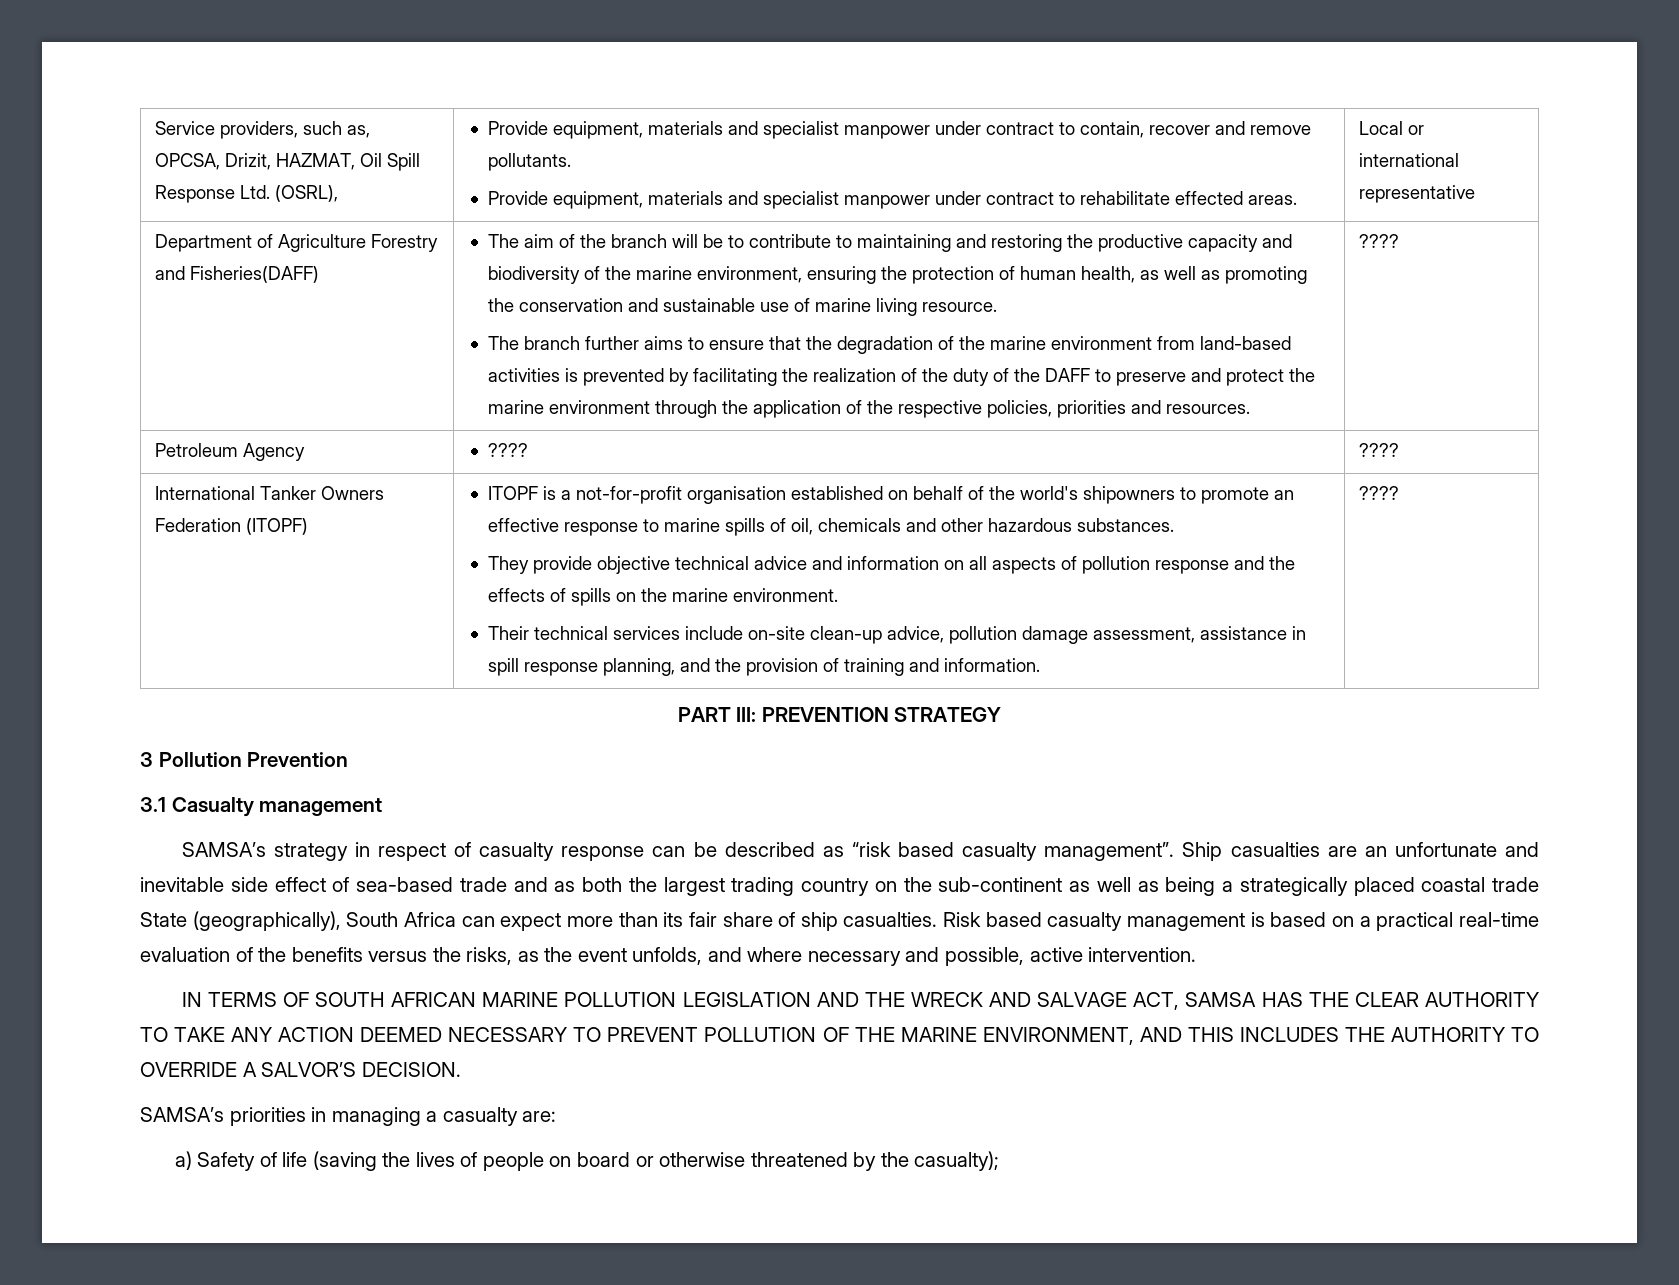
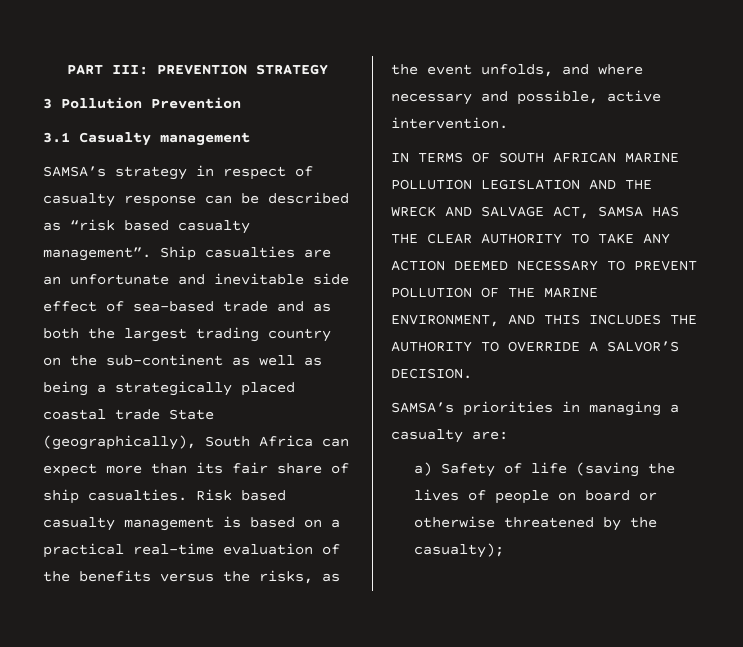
[154,121,370,139] [154,153,420,171] [154,185,338,203] [488,121,1312,139] [488,153,572,171] [488,191,1298,209] [1358,121,1424,135] [1358,153,1459,167] [1358,185,1475,203] [154,234,438,252] [154,266,319,283] [488,234,1293,252] [488,266,1308,284] [488,298,998,316] [488,336,1292,354] [488,368,1316,386] [488,400,1251,418] [1358,234,1399,248] [154,443,305,461] [488,443,529,457] [1358,443,1399,457] [154,486,384,500] [154,518,308,535] [488,486,1295,504] [488,518,1175,536] [488,556,1296,574] [488,588,839,606] [488,626,1307,644] [488,658,1041,676] [1358,486,1399,500] Service providers, such as, OPCSA, Drizit, HAZMAT, Oil Spill Response Ltd. (OSRL), | Provide equipment, materials and specialist manpower under contract to contain, recover and remove pollutants. // Provide equipment, materials and specialist manpower under contract to rehabilitate effected areas. | Local or international representative // Department of Agriculture Forestry and Fisheries(DAFF) | The aim of the branch will be to contribute to maintaining and restoring the productive capacity and biodiversity of the marine environment, ensuring the protection of human health, as well as promoting the conservation and sustainable use of marine living resource. // The branch further aims to ensure that the degradation of the marine environment from land-based activities is prevented by facilitating the realization of the duty of the DAFF to preserve and protect the marine environment through the application of the respective policies, priorities and resources. | ???? // Petroleum Agency | ???? | ???? // International Tanker Owners Federation (ITOPF) | ITOPF is a not-for-profit organisation established on behalf of the world's shipowners to promote an effective response to marine spills of oil, chemicals and other hazardous substances. // They provide objective technical advice and information on all aspects of pollution response and the effects of spills on the marine environment. // Their technical services include on-site clean-up advice, pollution damage assessment, assistance in spill response planning, and the provision of training and information. | ???? // -> (67, 69) none

